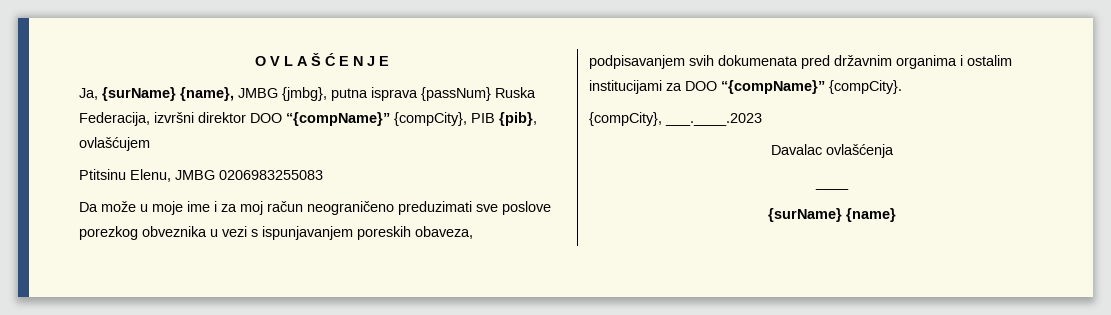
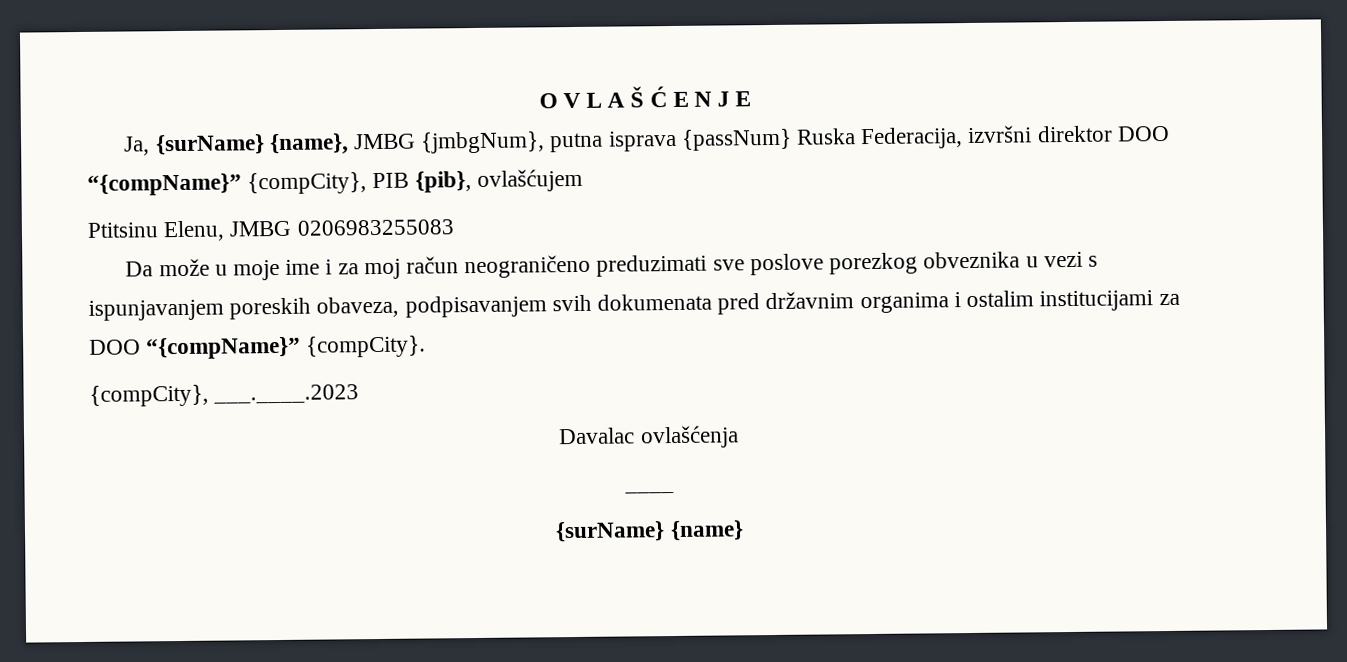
[282,87,327,101] {jmbg}, -> [420,131,546,154] {jmbgNum},

